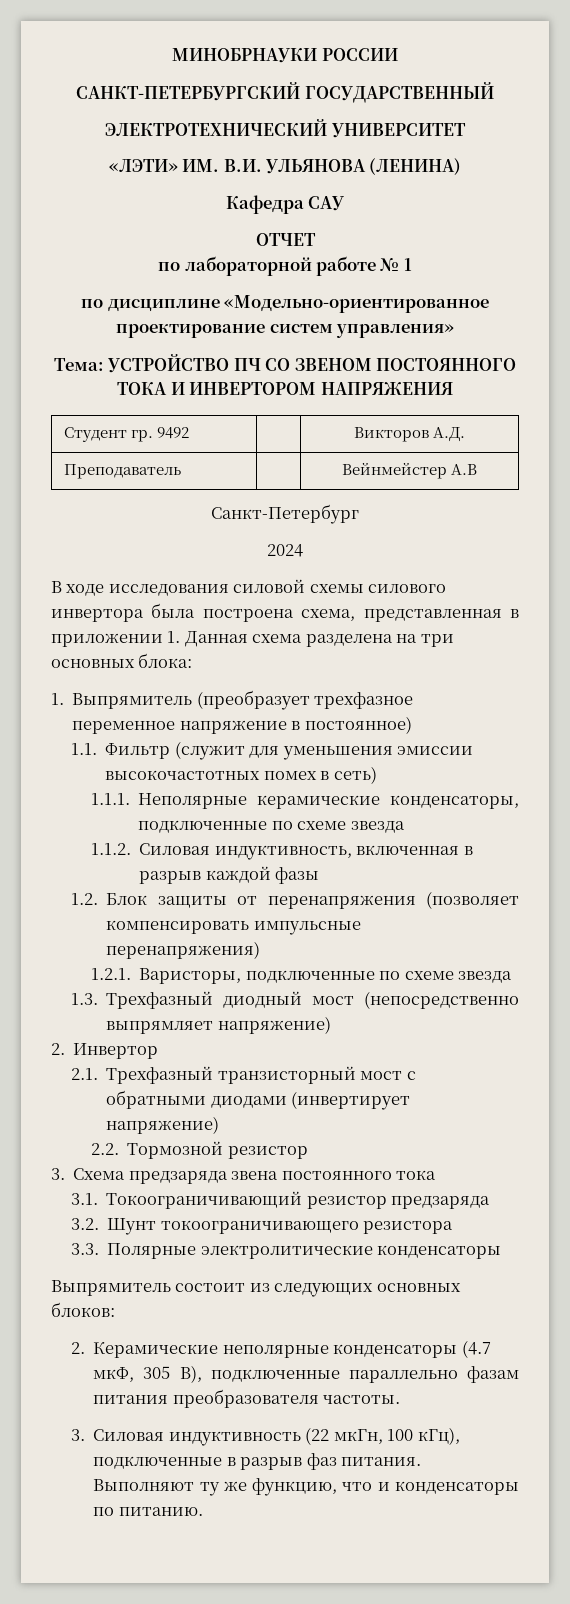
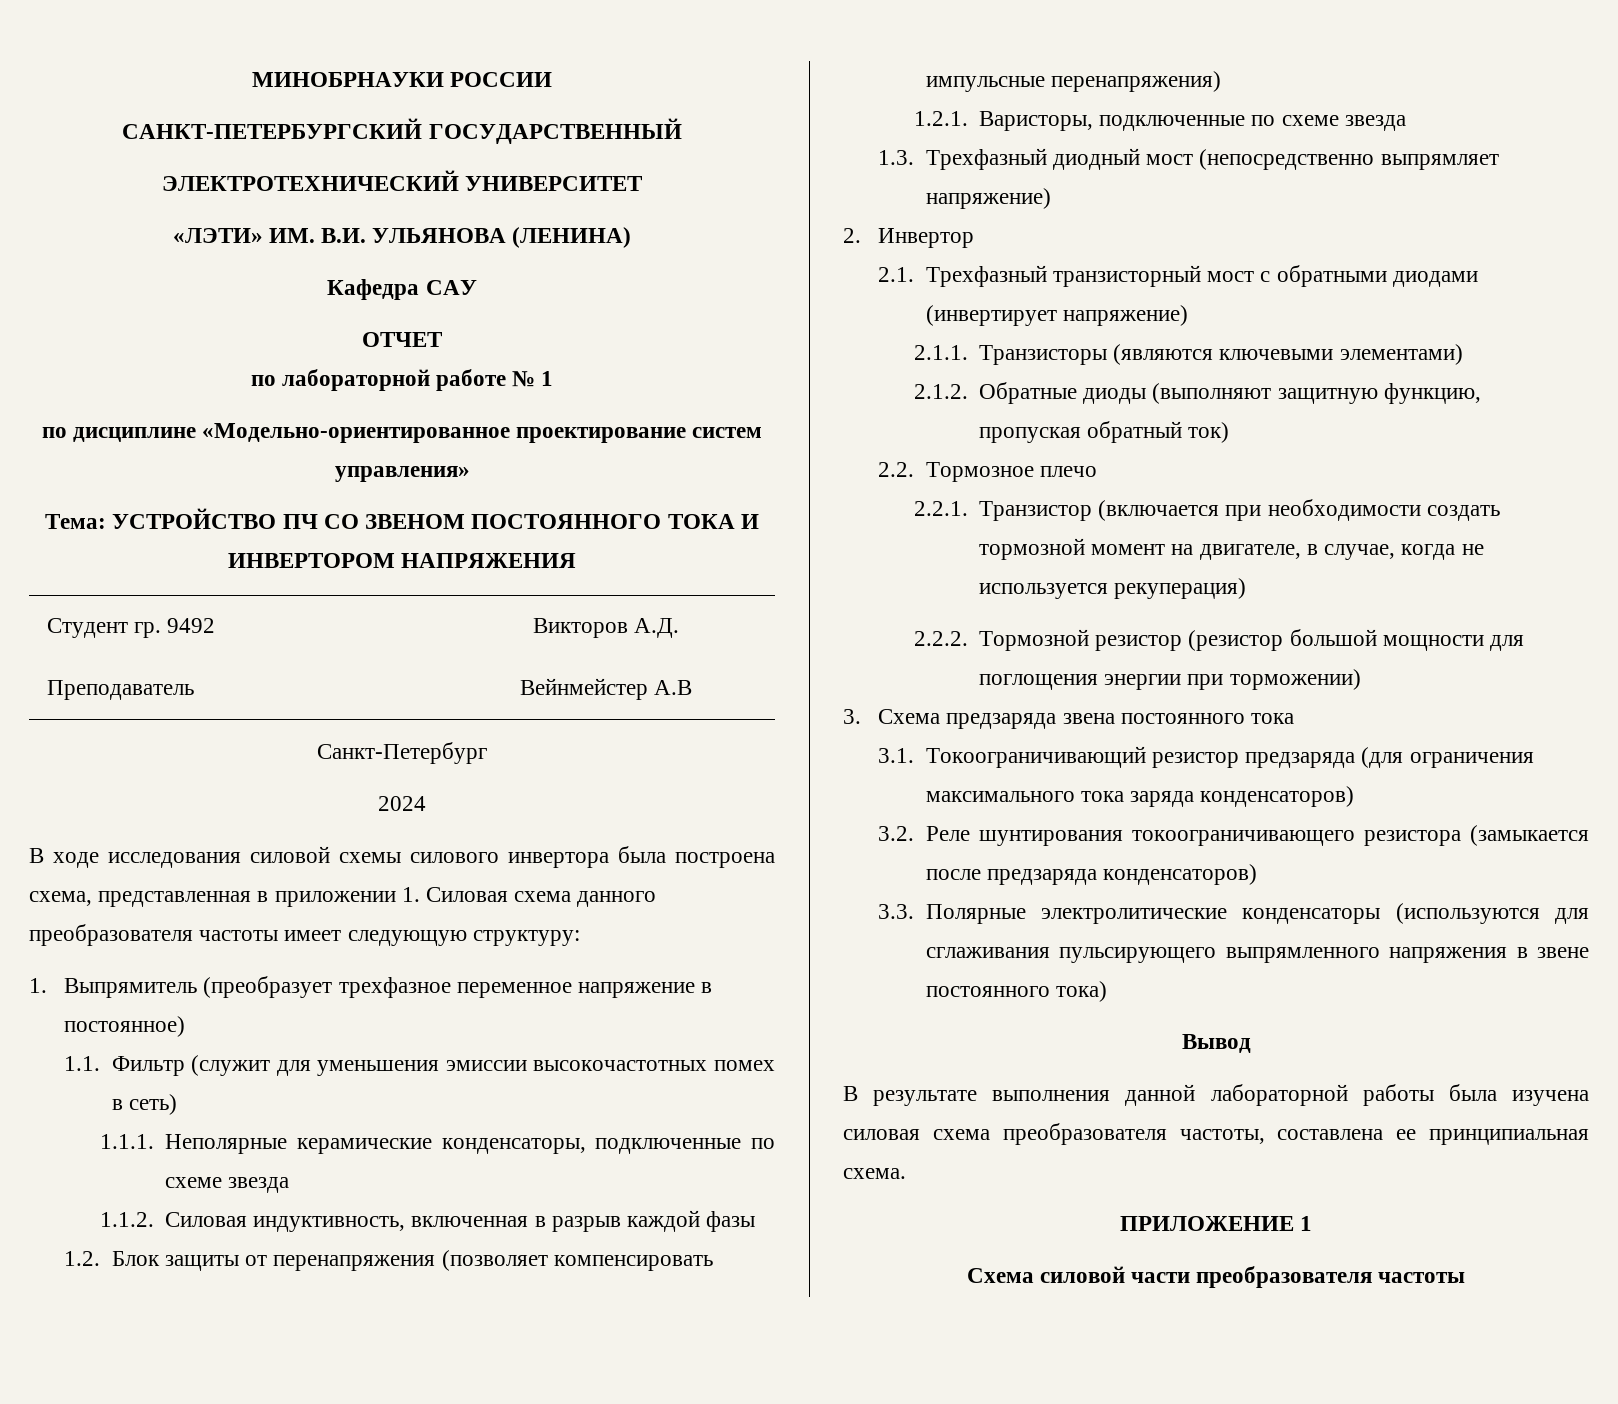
[184,631,454,647] [51,653,193,668] Данная схема разделена на три основных блока: -> [426,887,657,907] [29,924,580,946] Силовая схема данного преобразователя частоты имеет следующую структуру:
[91,1141,308,1159] 2.2. Тормозной резистор -> [913,344,1463,365] [913,382,1481,404] [979,421,1230,443] [878,462,1097,482] [913,499,1500,521] [979,538,1484,560] [979,578,1247,599] [913,629,1525,651] [979,669,1361,690] 2.1.1. Транзисторы (являются ключевыми элементами) // 2.1.2. Обратные диоды (выполняют защитную функцию, пропуская обратный ток) // 2.2. Тормозное плечо // 2.2.1. Транзистор (включается при необходимости создать тормозной момент на двигателе, в случае, когда не используется рекуперация) // 2.2.2. Тормозной резистор (резистор большой мощности для поглощения энергии при торможении)
(491, 1202) none -> [1361,747,1534,768] [925,786,1355,807] (для ограничения максимального тока заряда конденсаторов)
[107,1218,157,1235] Шунт -> [925,826,1123,846] Реле шунтирования
(454, 1227) none -> [1470,825,1589,846] [925,864,1258,885] (замыкается после предзаряда конденсаторов)
[51,1280,461,1297] [51,1302,115,1317] [71,1340,491,1358] [93,1365,520,1383] [93,1389,401,1408] [71,1427,460,1446] [93,1453,422,1470] [93,1478,519,1496] [93,1507,203,1516] // Выпрямитель состоит из следующих основных блоков: // 2. Керамические неполярные конденсаторы (4.7 мкФ, 305 В), подключенные параллельно фазам питания преобразователя частоты. // 3. Силовая индуктивность (22 мкГн, 100 кГц), подключенные в разрыв фаз питания. Выполняют ту же функцию, что и конденсаторы по питанию. -> [1395,903,1589,924] [925,947,1589,963] [925,981,1107,1002] [1181,1034,1251,1053] [843,1084,1589,1106] [843,1123,1589,1145] [843,1168,906,1179] [1119,1216,1313,1231] [966,1266,1466,1288] (используются для сглаживания пульсирующего выпрямленного напряжения в звене постоянного тока) // Вывод // В результате выполнения данной лабораторной работы была изучена силовая схема преобразователя частоты, составлена ее принципиальная схема. // ПРИЛОЖЕНИЕ 1 // Схема силовой части преобразователя частоты

